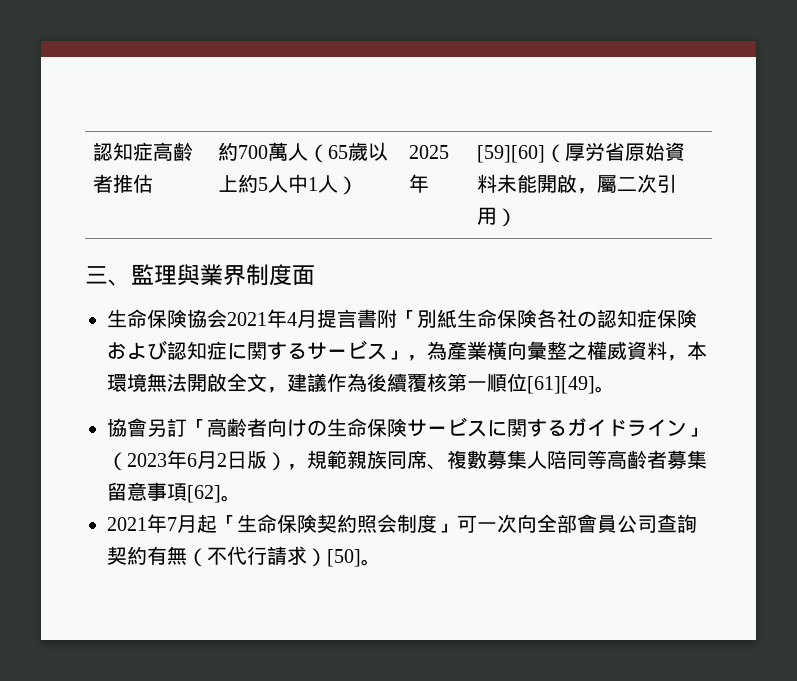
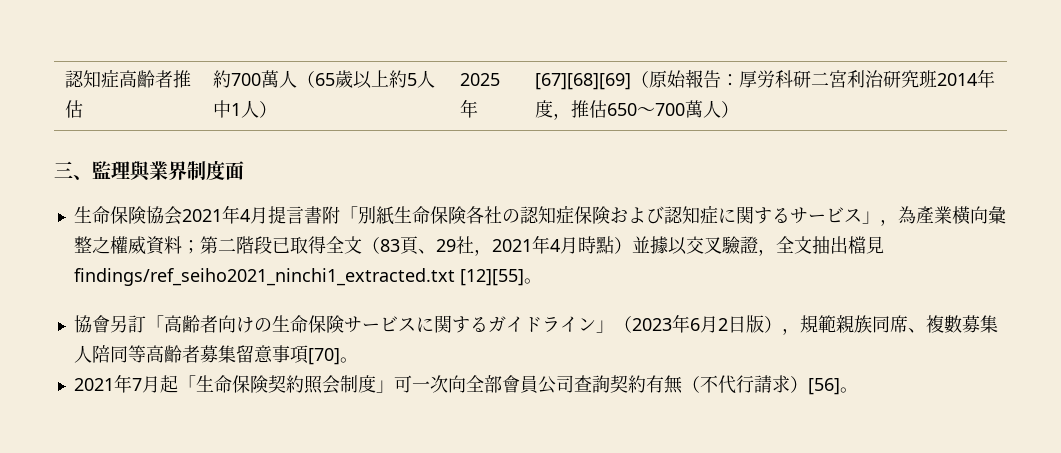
[477,142,686,163] [477,174,678,194] [477,207,498,225] [59][60]（厚労省原始資料未能開啟，屬二次引用 -> [535,69,996,90] [535,100,722,120] [67][68][69]（原始報告：厚労科研二宮利治研究班2014年度，推估650～700萬人
[667,341,707,361] [107,373,595,394] ，本環境無法開啟全文，建議作為後續覆核第一順位[61][49] -> [181,235,884,256] [73,268,524,286] ；第二階段已取得全文（83頁、29社，2021年4月時點）並據以交叉驗證，全文抽出檔見findings/ref_seiho2021_ninchi1_extracted.txt [12][55]
[187,485,221,503] [62] -> [307,348,340,365] [70]
[327,549,361,567] [50] -> [807,378,840,395] [56]

